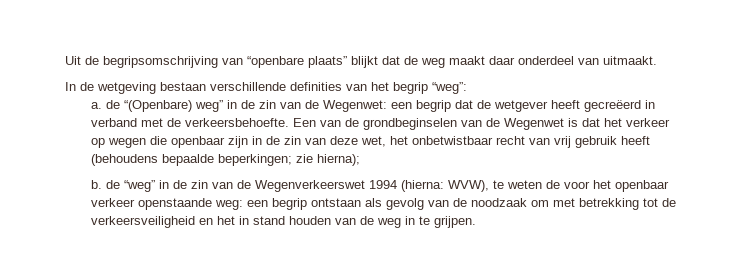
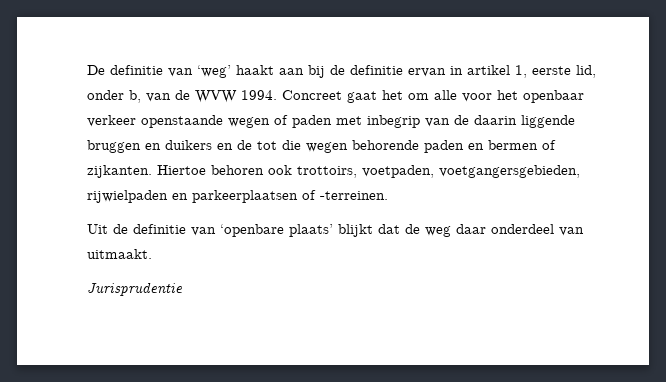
[65,56,347,68] Uit de begripsomschrijving van “openbare plaats” -> [87,65,596,78] [87,90,584,103] [87,115,575,128] [87,140,556,153] [87,165,580,178] [87,190,388,203] [87,224,333,237] De definitie van ‘weg’ haakt aan bij de definitie ervan in artikel 1, eerste lid, onder b, van de WVW 1994. Concreet gaat het om alle voor het openbaar verkeer openstaande wegen of paden met inbegrip van de daarin liggende bruggen en duikers en de tot die wegen behorende paden en bermen of zijkanten. Hiertoe behoren ook trottoirs, voetpaden, voetgangersgebieden, rijwielpaden en parkeerplaatsen of -terreinen. // Uit de definitie van ‘openbare plaats’
[449,56,485,65] maakt -> (451, 231) none
[65,82,467,94] [90,100,655,112] [90,118,670,130] [90,136,650,148] [90,154,360,166] [90,180,669,192] [90,198,676,210] [90,216,476,228] In de wetgeving bestaan verschillende definities van het begrip “weg”: // a. de “(Openbare) weg” in de zin van de Wegenwet: een begrip dat de wetgever heeft gecreëerd in verband met de verkeersbehoefte. Een van de grondbeginselen van de Wegenwet is dat het verkeer op wegen die openbaar zijn in de zin van deze wet, het onbetwistbaar recht van vrij gebruik heeft (behoudens bepaalde beperkingen; zie hierna); // b. de “weg” in de zin van de Wegenverkeerswet 1994 (hierna: WVW), te weten de voor het openbaar verkeer openstaande weg: een begrip ontstaan als gevolg van de noodzaak om met betrekking tot de verkeersveiligheid en het in stand houden van de weg in te grijpen. -> [87,282,183,296] Jurisprudentie

